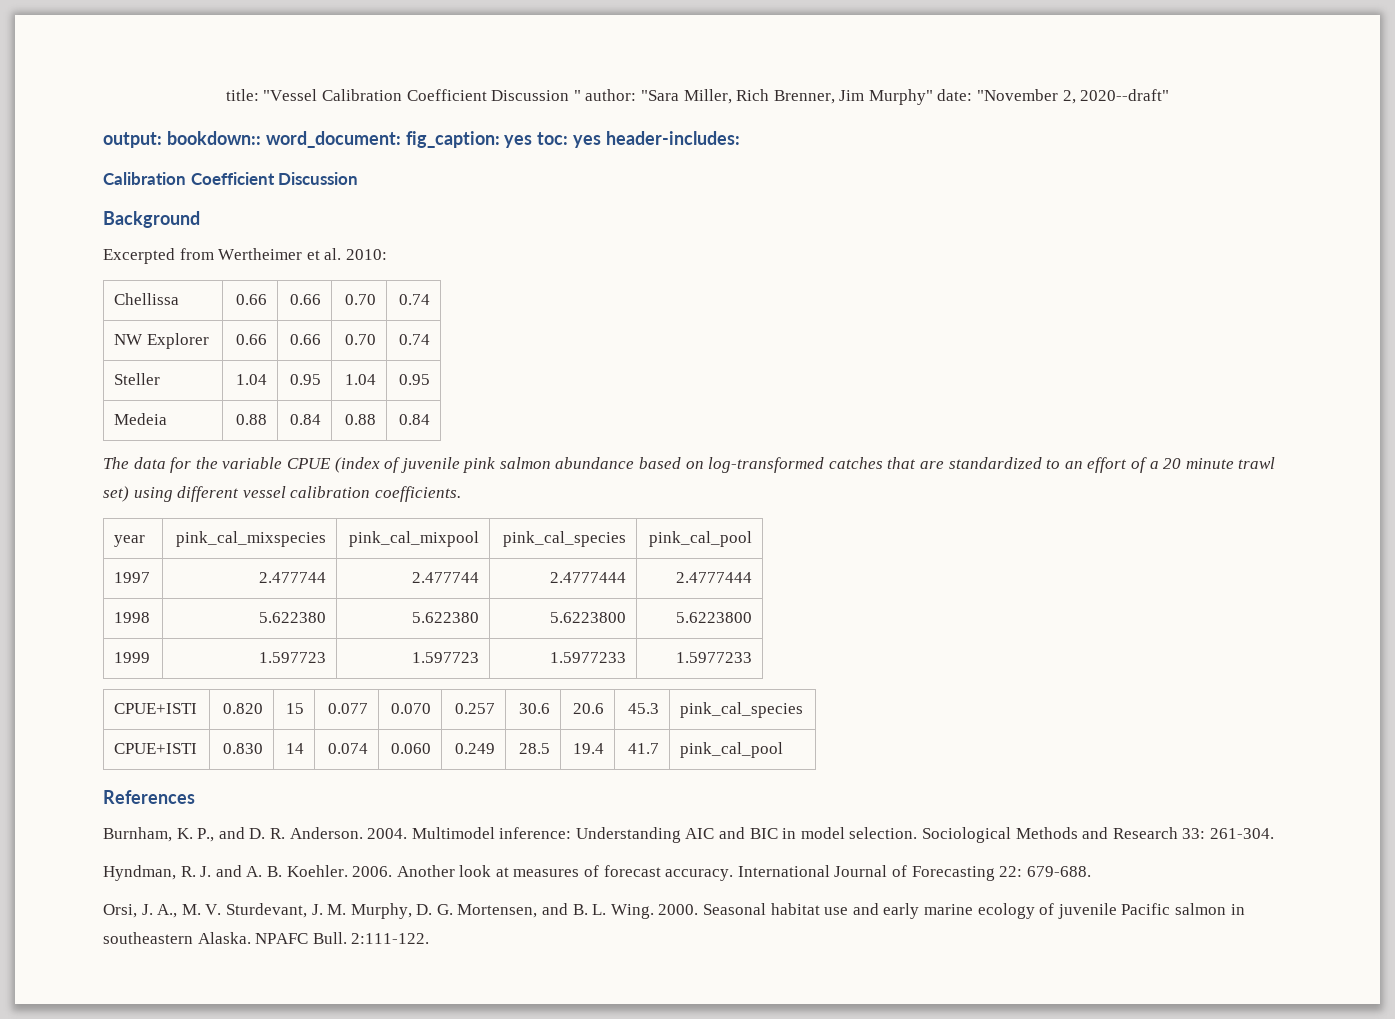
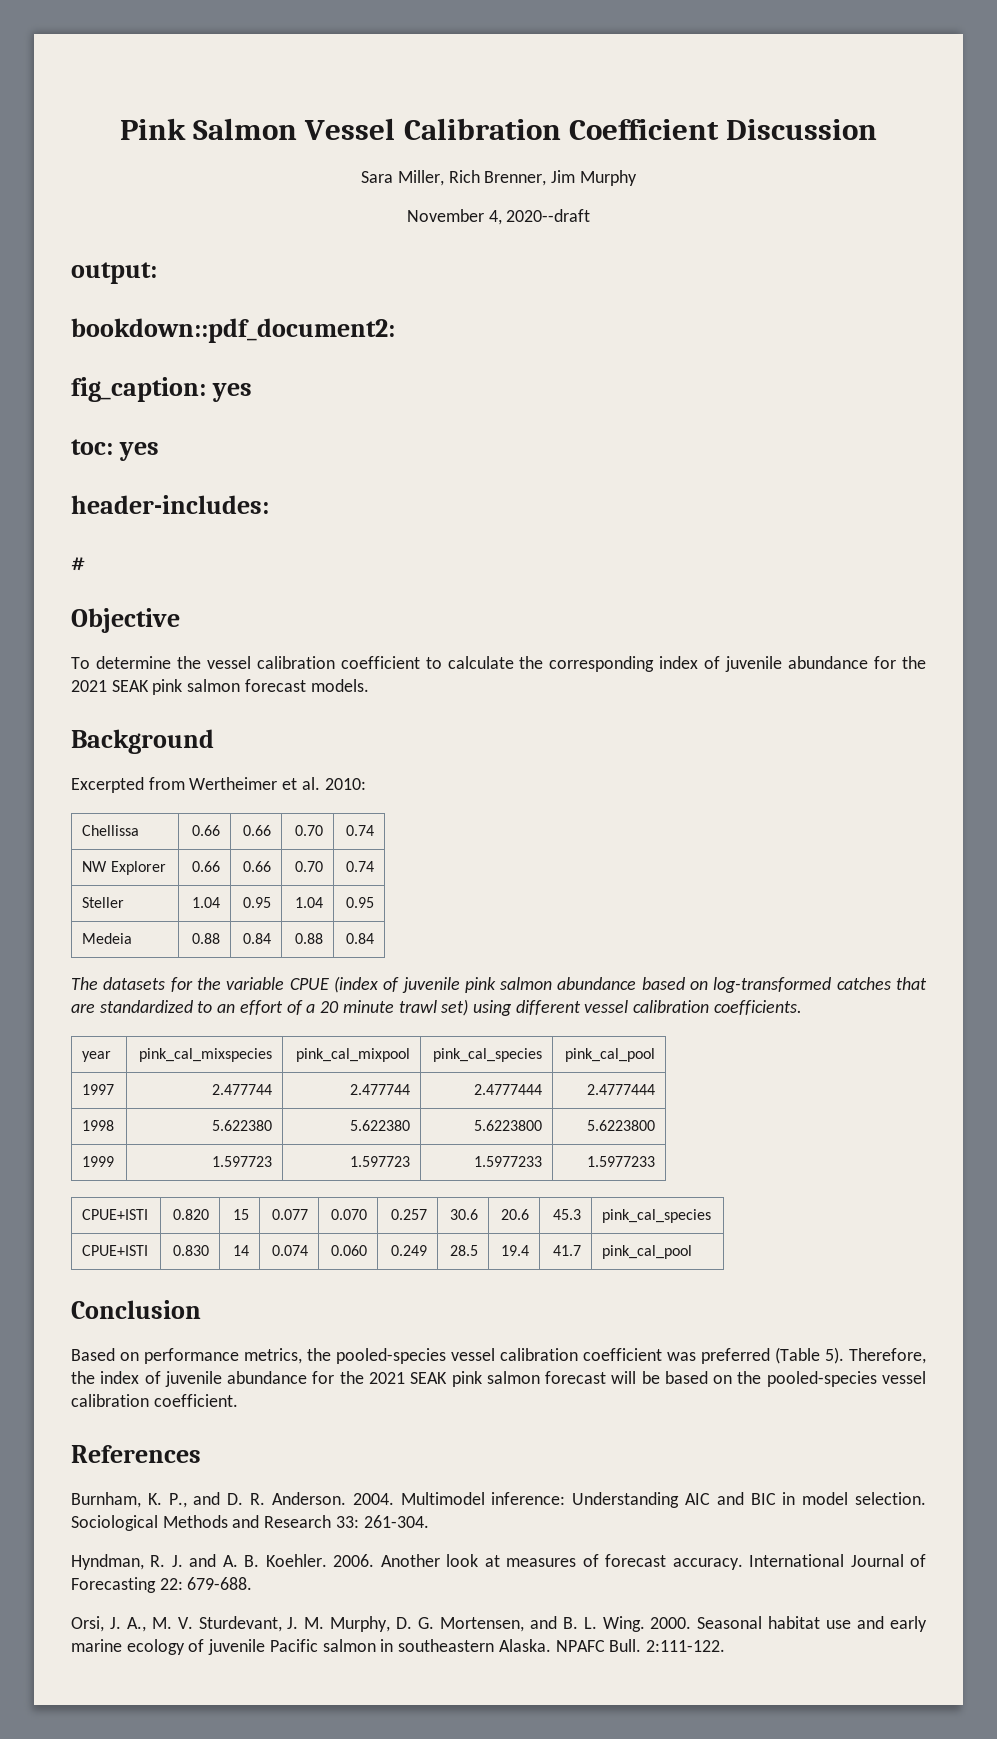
[225,89,679,101] title: "Vessel Calibration Coefficient Discussion " author: "Sara -> [119,118,878,140] [361,171,394,183] Pink Salmon Vessel Calibration Coefficient Discussion // Sara
[868,89,1170,105] Murphy" date: "November 2, 2020--draft" -> [579,170,637,186] [406,209,591,225] Murphy // November 4, 2020--draft
[166,131,401,148] bookdown:: word_document: -> [71,318,395,343] // bookdown::pdf_document2: //
(533, 141) none -> (253, 392) //
(602, 141) none -> (160, 451) //
[103,172,359,185] Calibration Coefficient Discussion -> [71,557,85,571] [71,608,180,633] [71,656,926,672] [71,679,369,695] # // Objective // To determine the vessel calibration coefficient to calculate the corresponding index of juvenile abundance for the 2021 SEAK pink salmon forecast models.
[133,457,166,469] data -> [103,977,166,990] datasets
(784, 750) none -> [71,1300,201,1319] [71,1347,926,1364] [71,1371,927,1387] [71,1394,238,1407] // Conclusion // Based on performance metrics, the pooled-species vessel calibration coefficient was preferred (Table 5). Therefore, the index of juvenile abundance for the 2021 SEAK pink salmon forecast will be based on the pooled-species vessel calibration coefficient.

